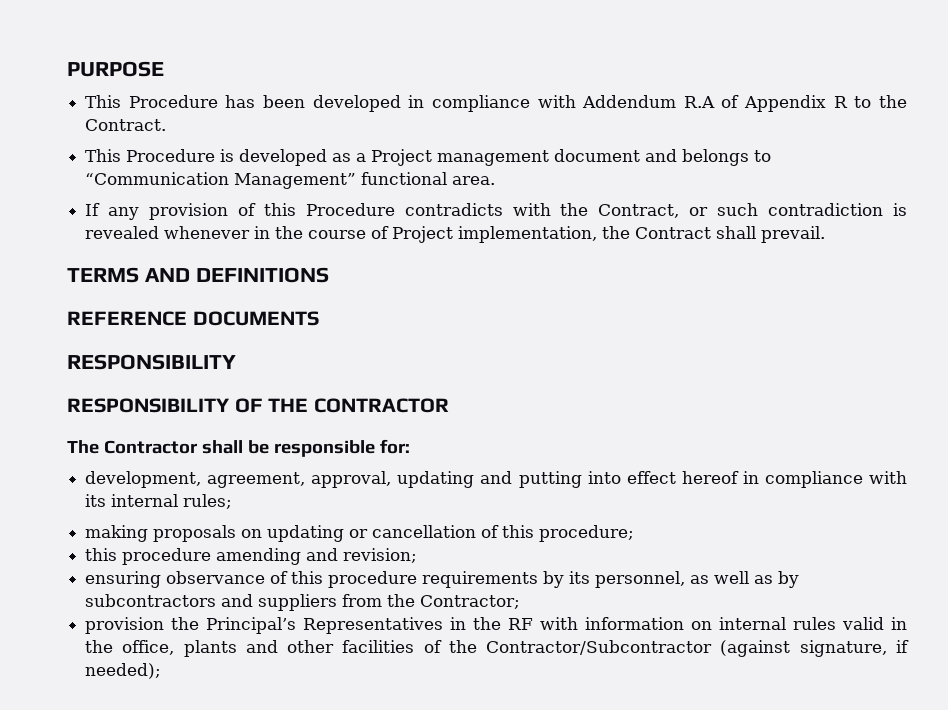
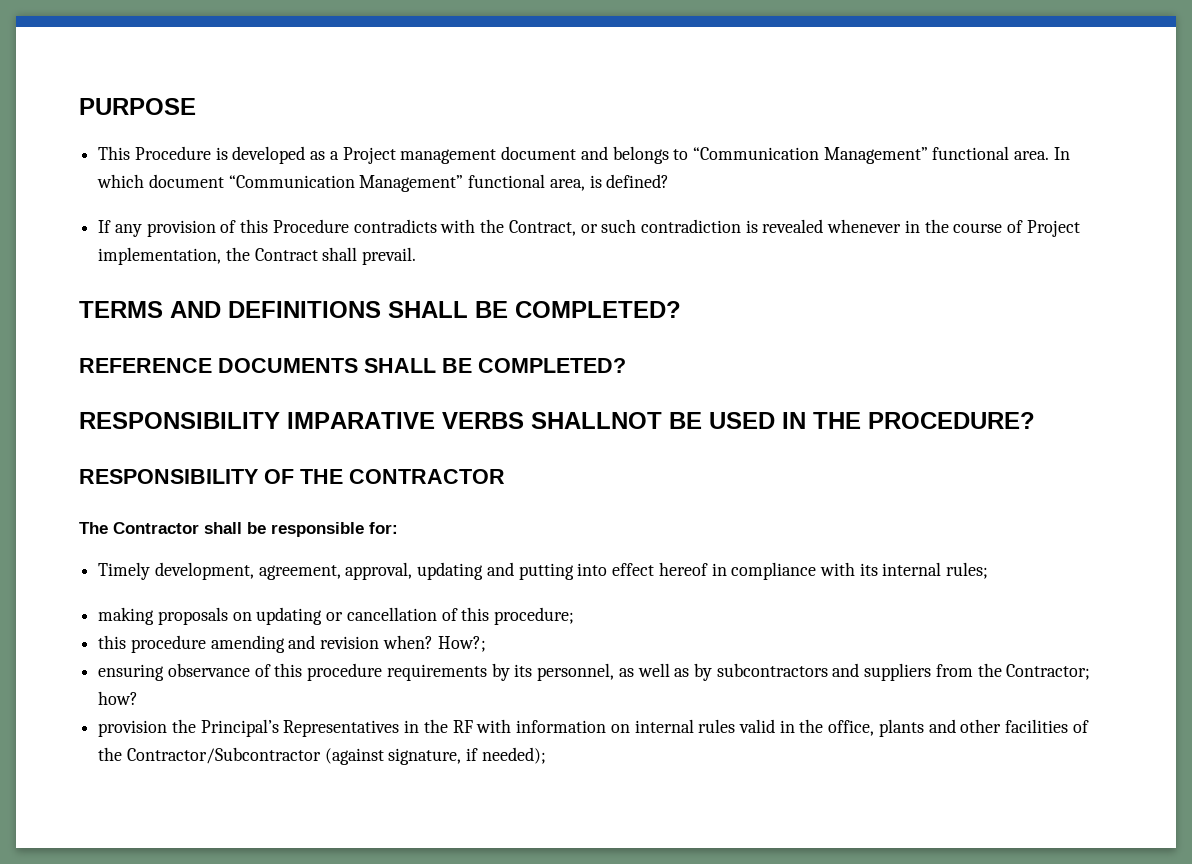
[85,95,908,112] [85,119,167,131] // This Procedure has been developed in compliance with Addendum R.A of Appendix R to the Contract. -> (196, 106) none
(496, 180) none -> [1053,147,1070,160] [97,174,670,192] In which document “Communication Management” functional area, is defined?
(329, 275) none -> [388,301,681,318] SHALL BE COMPLETED?
[67,354,236,370] // RESPONSIBILITY -> [364,358,626,373] [79,412,1035,429] SHALL BE COMPLETED? // RESPONSIBILITY IMPARATIVE VERBS SHALLNOT BE USED IN THE PROCEDURE?
(410, 446) none -> [98,562,151,580] Timely
[343,548,418,563] revision; -> [320,635,486,652] revision when? How?;
(521, 602) none -> [98,691,139,705] how?

